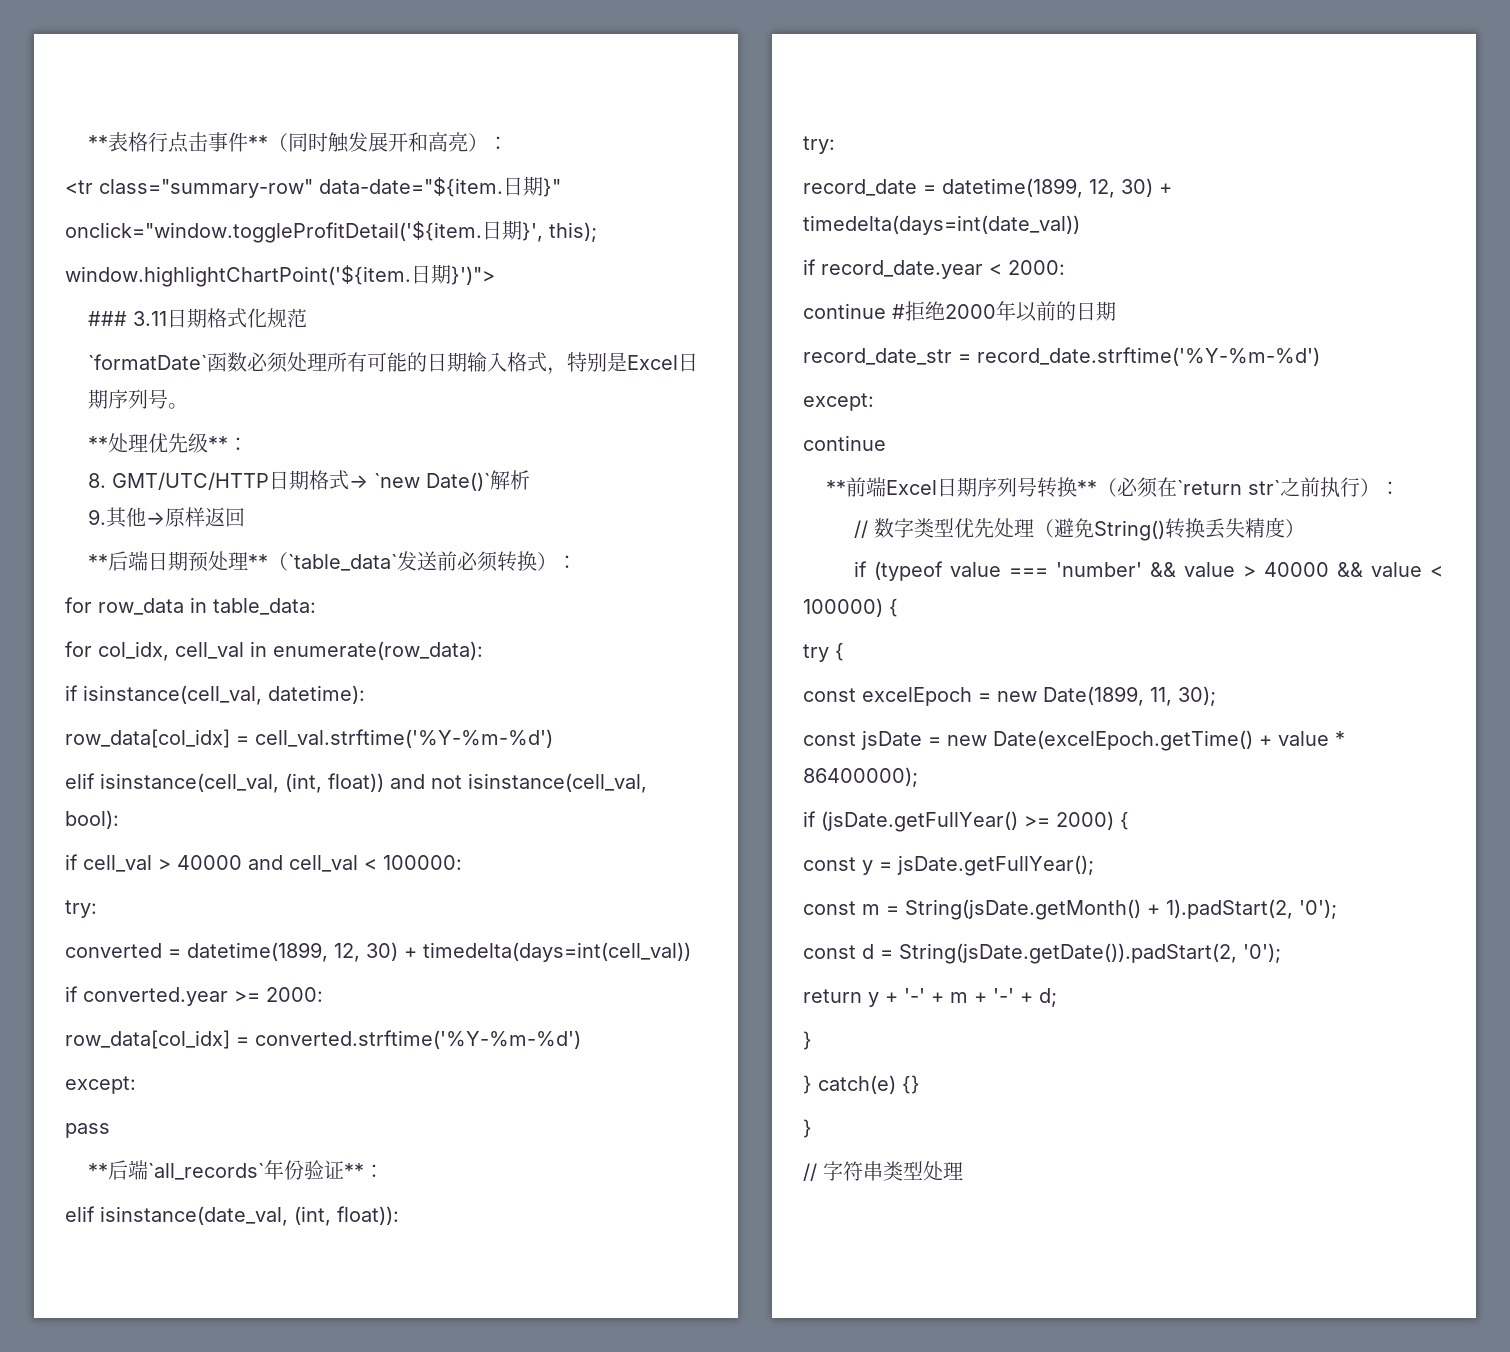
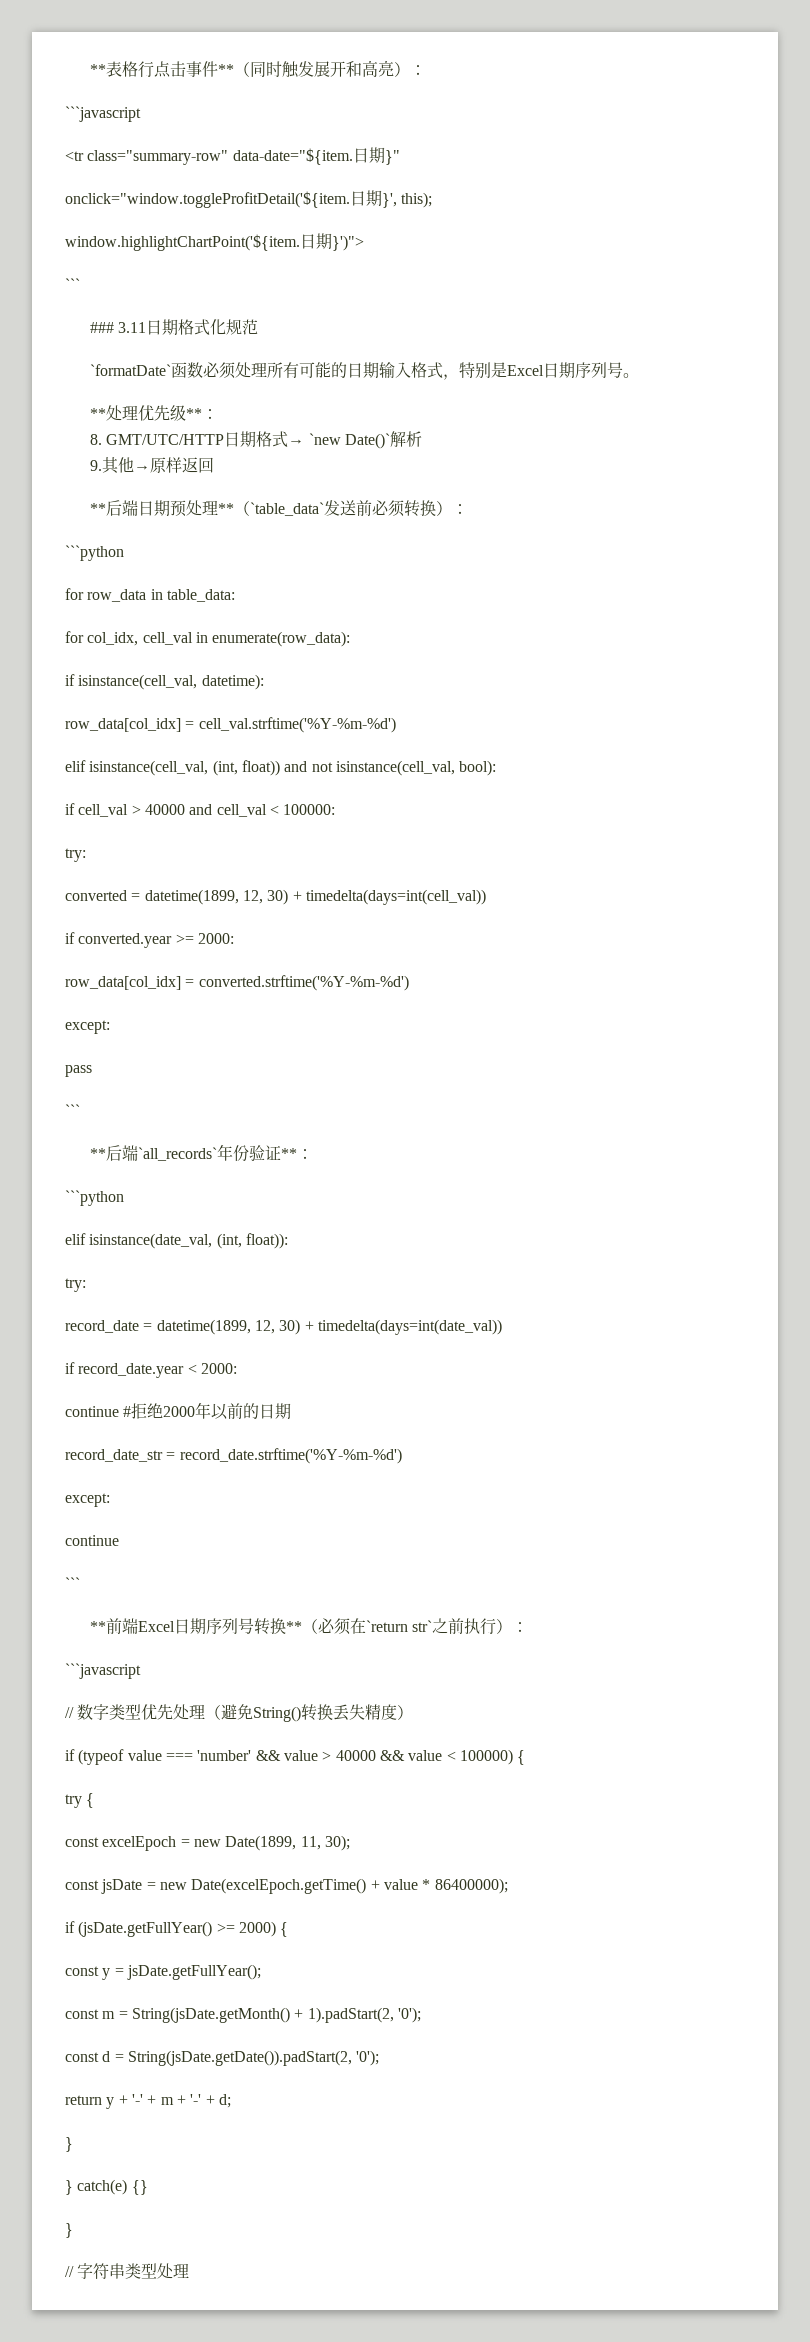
(508, 143) none -> [65,106,141,122] // ```javascript
(495, 275) none -> [65,278,80,290] // ```
(577, 562) none -> [65,545,124,561] // ```python
(110, 1130) none -> [65,1104,80,1116] // ```
(384, 1171) none -> [65,1190,124,1206] // ```python
(886, 443) none -> [65,1577,80,1589] // ```
(1400, 488) none -> [65,1663,141,1679] // ```javascript

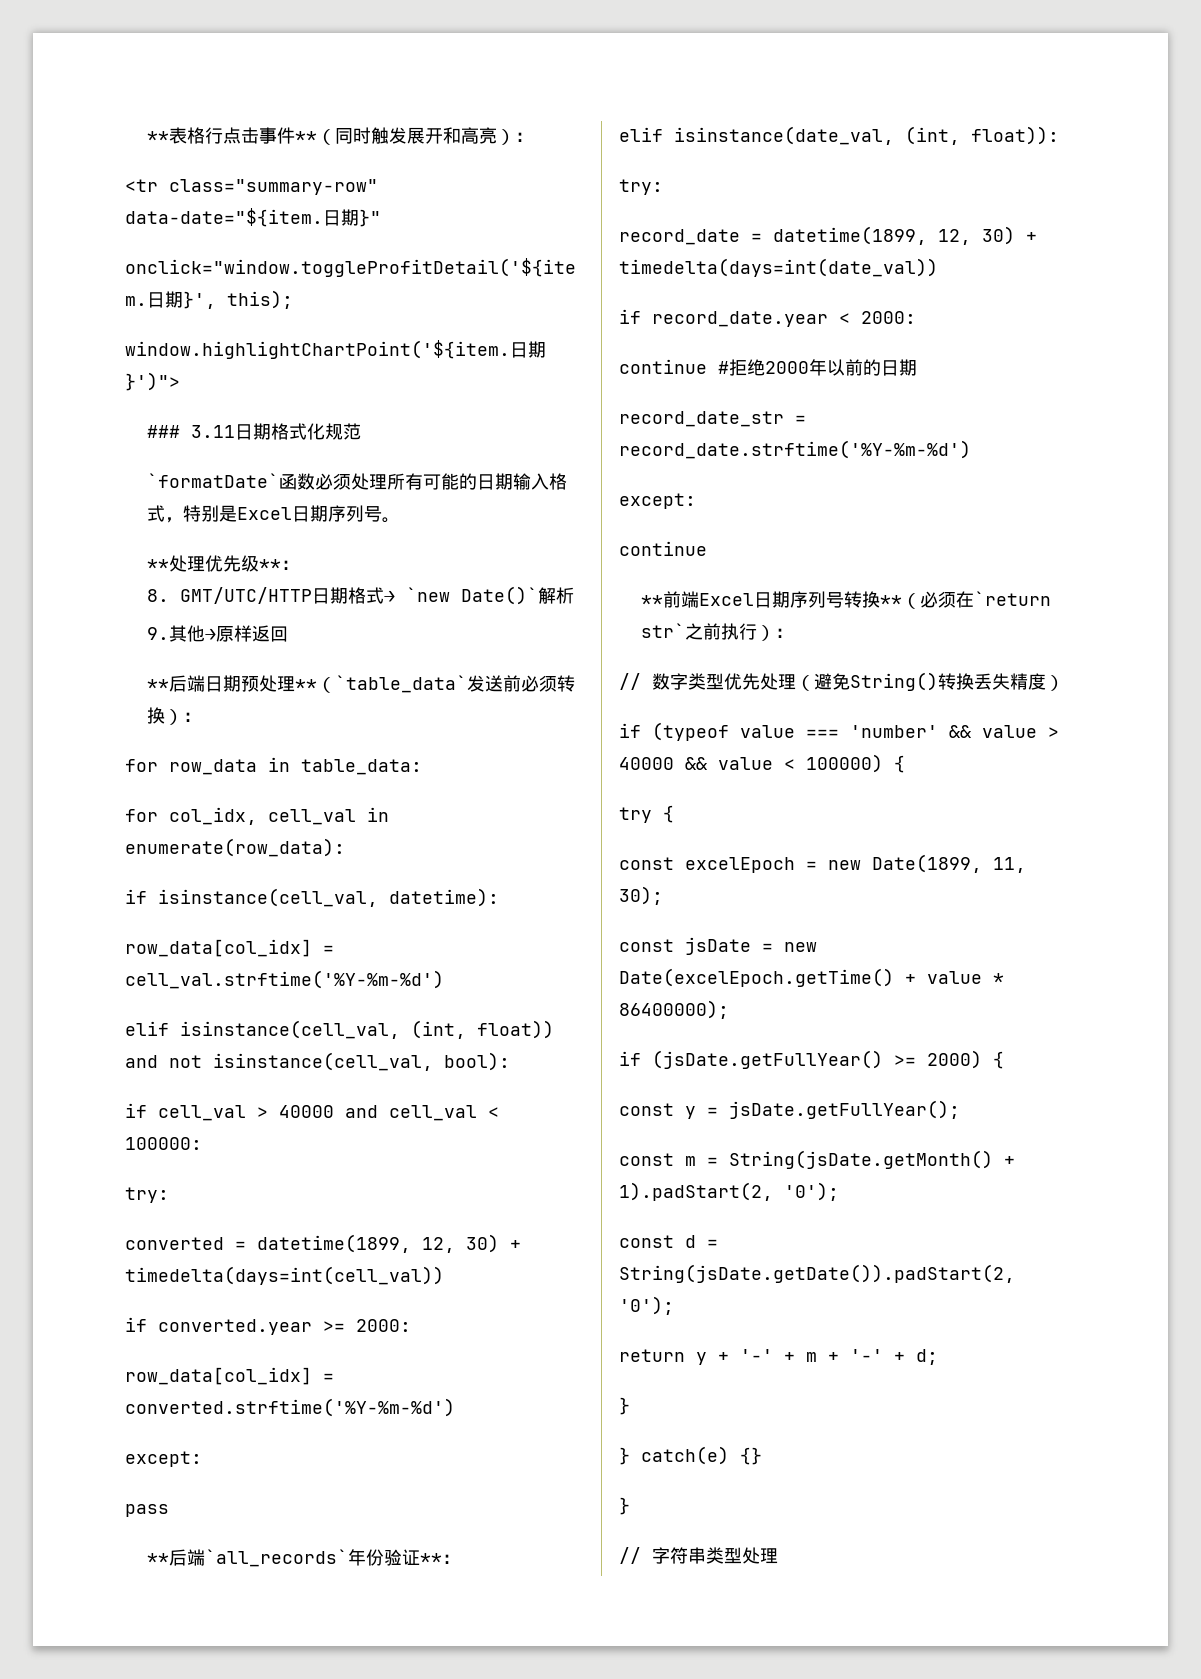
[65,106,141,122] // ```javascript -> (533, 137) none
[65,278,80,290] // ``` -> (180, 381) none
[65,545,124,561] // ```python -> (201, 717) none
[65,1104,80,1116] // ``` -> (169, 1510) none
[65,1190,124,1206] // ```python -> (460, 1559) none
[65,1577,80,1589] // ``` -> (707, 548) none
[65,1663,141,1679] // ```javascript -> (793, 633) none

